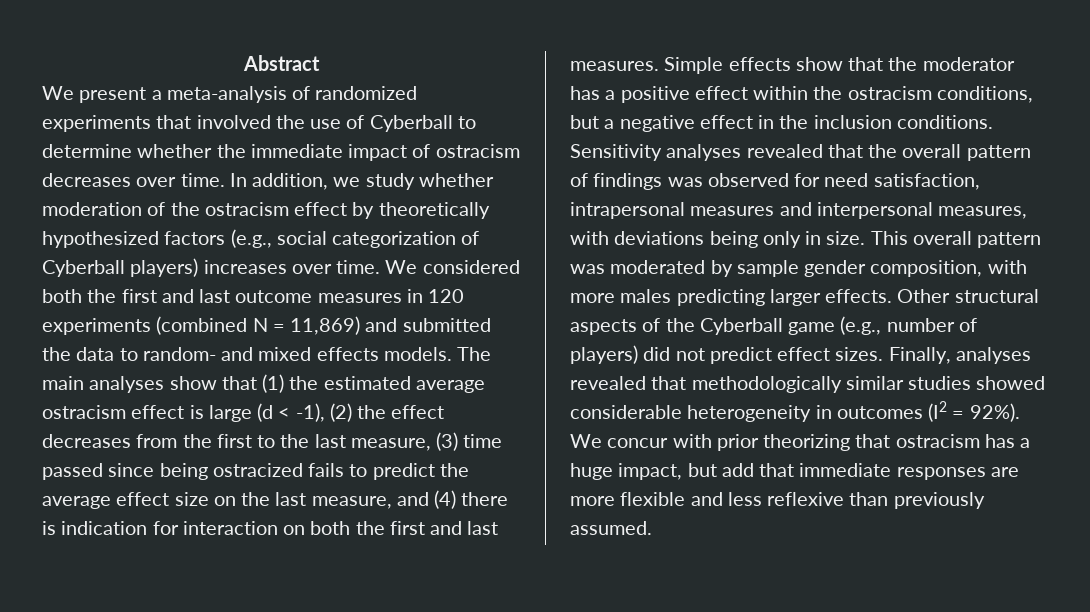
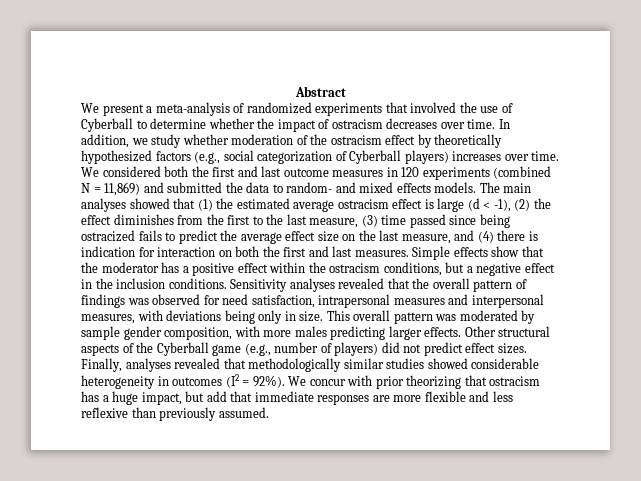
[250,144,343,158] immediate -> (275, 123) none
[169,376,217,390] show -> [129,198,170,209] showed
[42,434,131,448] decreases -> [113,214,174,225] diminishes

